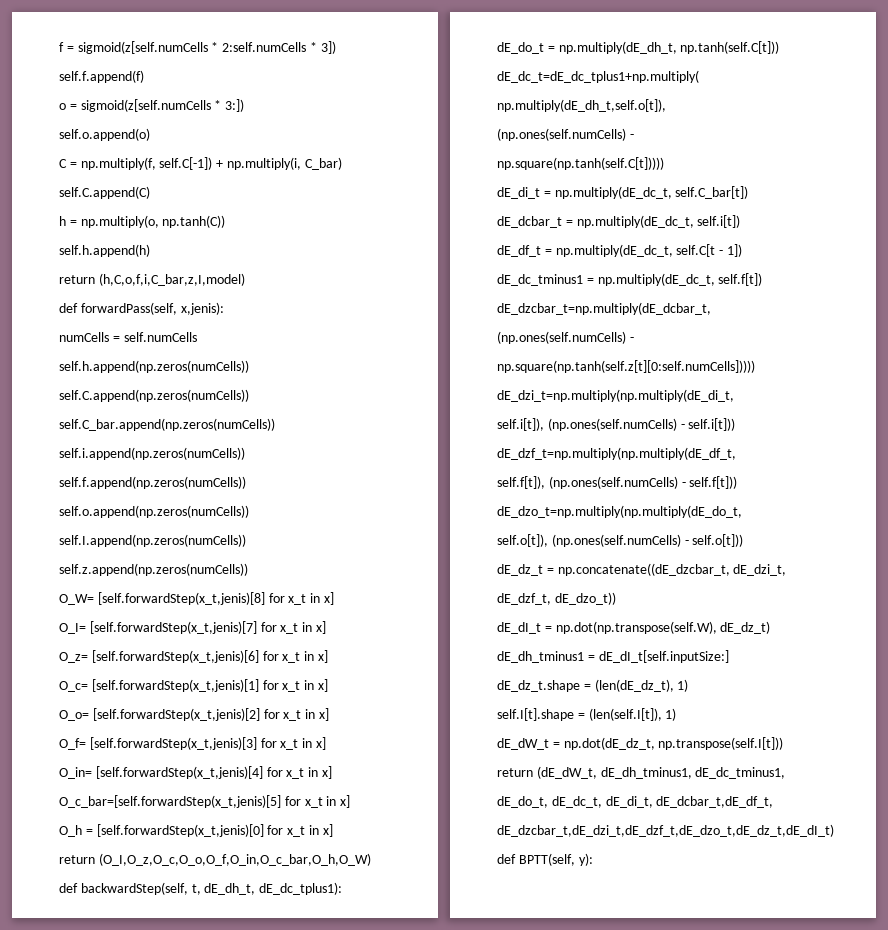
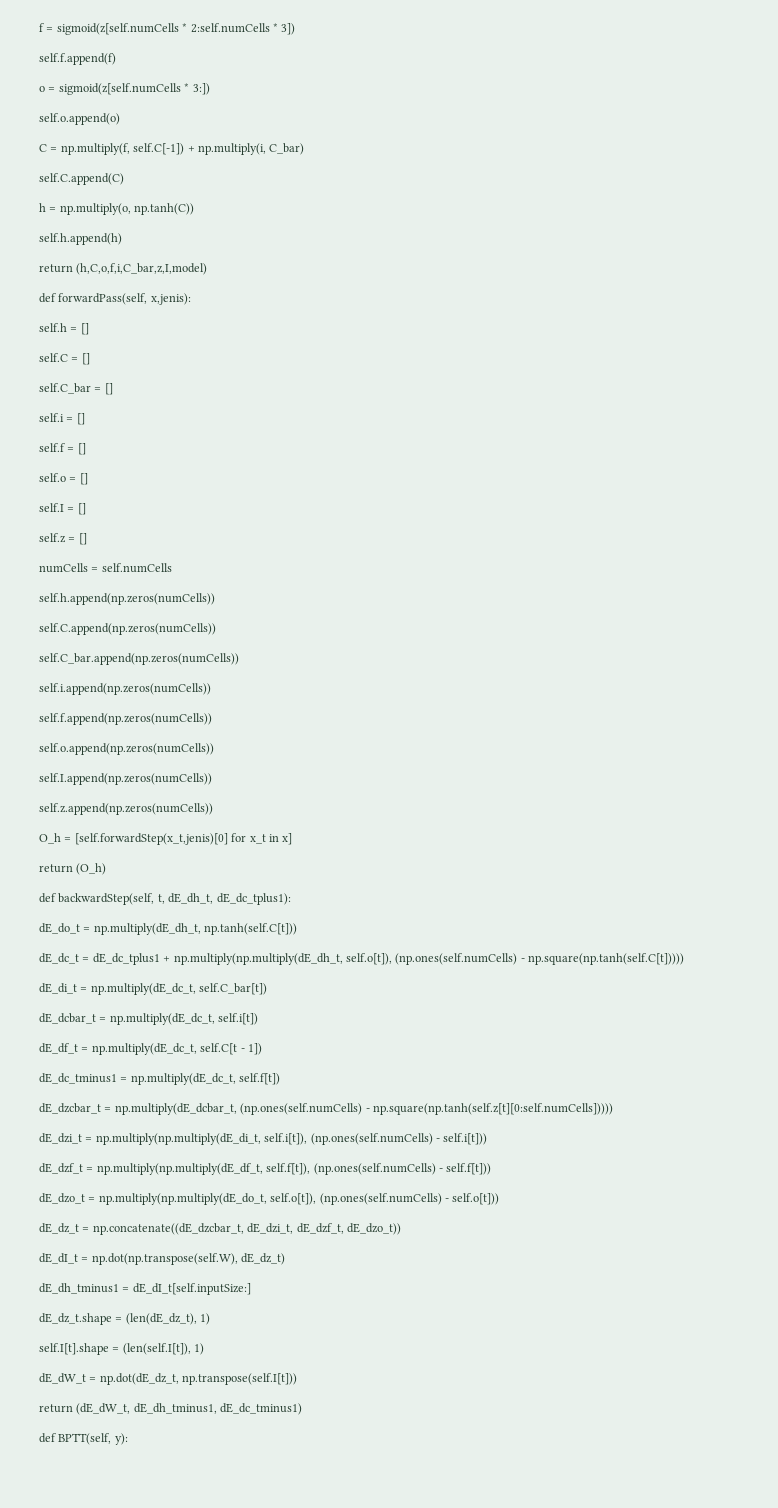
(224, 308) none -> [39,323,89,335] [39,353,90,365] [39,383,113,395] [39,413,85,425] [39,443,86,455] [39,473,88,485] [39,503,86,515] [39,533,87,545] // self.h = [] // self.C = [] // self.C_bar = [] // self.i = [] // self.f = [] // self.o = [] // self.I = [] // self.z = []
[59,592,334,605] [59,621,326,634] [59,650,328,663] [59,679,328,692] [59,708,329,721] [59,737,326,750] [59,766,332,779] [59,795,351,808] // O_W= [self.forwardStep(x_t,jenis)[8] for x_t in x] // O_I= [self.forwardStep(x_t,jenis)[7] for x_t in x] // O_z= [self.forwardStep(x_t,jenis)[6] for x_t in x] // O_c= [self.forwardStep(x_t,jenis)[1] for x_t in x] // O_o= [self.forwardStep(x_t,jenis)[2] for x_t in x] // O_f= [self.forwardStep(x_t,jenis)[3] for x_t in x] // O_in= [self.forwardStep(x_t,jenis)[4] for x_t in x] // O_c_bar=[self.forwardStep(x_t,jenis)[5] for x_t in x] -> (213, 809) none
[98,853,371,866] (O_I,O_z,O_c,O_o,O_f,O_in,O_c_bar,O_h,O_W) -> [76,863,107,875] (O_h)
[497,70,699,83] [497,99,666,112] [497,128,634,141] dE_dc_t=dE_dc_tplus1+np.multiply( // np.multiply(dE_dh_t,self.o[t]), // (np.ones(self.numCells) - // -> [39,953,525,965] dE_dc_t = dE_dc_tplus1 + np.multiply(np.multiply(dE_dh_t, self.o[t]), (np.ones(self.numCells) -
[497,302,711,315] [497,331,634,344] dE_dzcbar_t=np.multiply(dE_dcbar_t, // (np.ones(self.numCells) - // -> [39,1103,370,1115] dE_dzcbar_t = np.multiply(dE_dcbar_t, (np.ones(self.numCells) -
[497,389,734,402] dE_dzi_t=np.multiply(np.multiply(dE_di_t, // -> [39,1133,261,1145] dE_dzi_t = np.multiply(np.multiply(dE_di_t,
[497,447,736,460] dE_dzf_t=np.multiply(np.multiply(dE_df_t, // -> [39,1163,263,1175] dE_dzf_t = np.multiply(np.multiply(dE_df_t,
[497,505,742,518] dE_dzo_t=np.multiply(np.multiply(dE_do_t, // -> [39,1193,267,1205] dE_dzo_t = np.multiply(np.multiply(dE_do_t,
(787, 570) // -> (294, 1228) none
[695,767,786,779] [497,796,774,808] [497,824,834,837] dE_dc_tminus1, // dE_do_t, dE_dc_t, dE_di_t, dE_dcbar_t,dE_df_t, // dE_dzcbar_t,dE_dzi_t,dE_dzf_t,dE_dzo_t,dE_dz_t,dE_dI_t) -> [220,1403,303,1415] dE_dc_tminus1)

